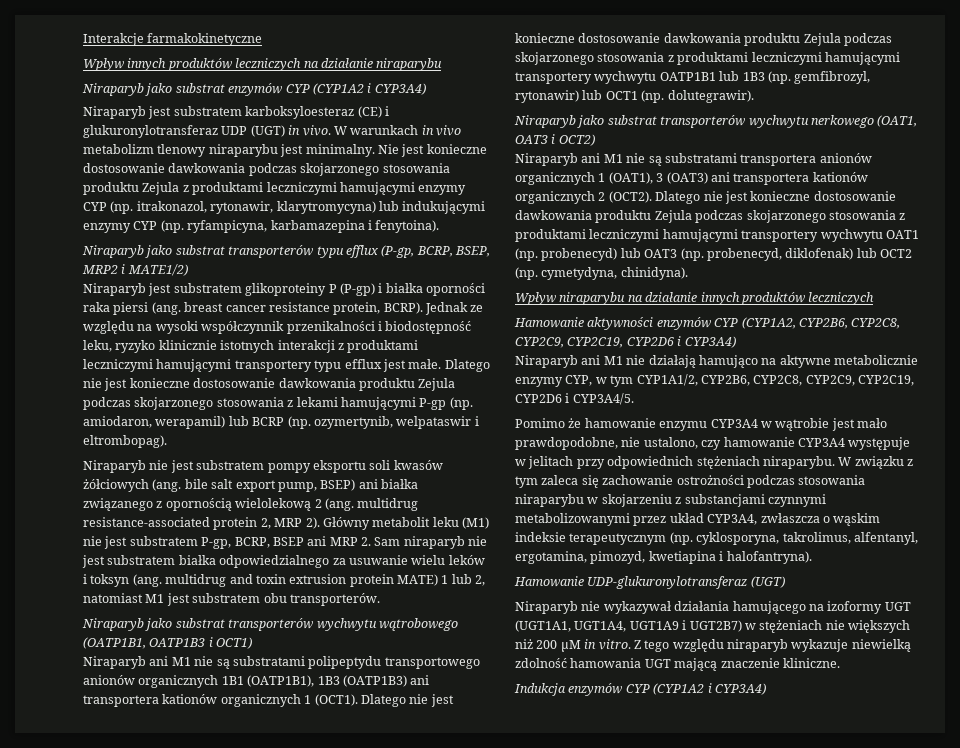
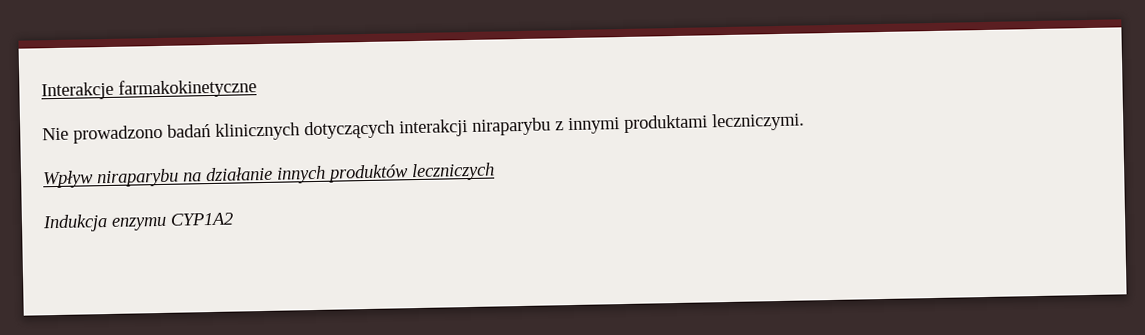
[83,58,443,71] [82,83,426,96] [83,106,389,119] [83,125,461,138] [83,144,487,157] [83,163,450,176] [83,182,467,195] [83,201,486,214] [83,220,440,233] [82,245,490,258] [82,264,188,276] [83,283,485,296] [83,302,484,315] [83,321,472,334] [83,340,419,353] [83,359,490,372] [83,378,456,391] [83,397,473,410] [83,416,479,429] [83,435,167,448] [83,460,443,473] [83,479,418,492] [83,498,419,511] [83,517,489,530] [83,536,488,549] [82,555,485,568] [83,574,486,587] [83,593,380,606] [82,618,458,631] [83,637,253,649] [83,656,480,669] [83,675,430,688] [83,694,454,707] [515,33,892,46] [515,52,900,65] [515,71,871,84] [515,90,754,103] [514,115,918,128] [515,134,595,146] [515,153,872,166] [515,172,868,185] [515,191,896,204] [515,210,906,223] [515,229,919,242] [515,248,912,261] [515,267,688,280] Wpływ innych produktów leczniczych na działanie niraparybu // Niraparyb jako substrat enzymów CYP (CYP1A2 i CYP3A4) // Niraparyb jest substratem karboksyloesteraz (CE) i glukuronylotransferaz UDP (UGT) in vivo. W warunkach in vivo metabolizm tlenowy niraparybu jest minimalny. Nie jest konieczne dostosowanie dawkowania podczas skojarzonego stosowania produktu Zejula z produktami leczniczymi hamującymi enzymy CYP (np. itrakonazol, rytonawir, klarytromycyna) lub indukującymi enzymy CYP (np. ryfampicyna, karbamazepina i fenytoina). // Niraparyb jako substrat transporterów typu efflux (P-gp, BCRP, BSEP, MRP2 i MATE1/2) // Niraparyb jest substratem glikoproteiny P (P-gp) i białka oporności raka piersi (ang. breast cancer resistance protein, BCRP). Jednak ze względu na wysoki współczynnik przenikalności i biodostępność leku, ryzyko klinicznie istotnych interakcji z produktami leczniczymi hamującymi transportery typu efflux jest małe. Dlatego nie jest konieczne dostosowanie dawkowania produktu Zejula podczas skojarzonego stosowania z lekami hamującymi P-gp (np. amiodaron, werapamil) lub BCRP (np. ozymertynib, welpataswir i eltrombopag). // Niraparyb nie jest substratem pompy eksportu soli kwasów żółciowych (ang. bile salt export pump, BSEP) ani białka związanego z opornością wielolekową 2 (ang. multidrug resistance-associated protein 2, MRP 2). Główny metabolit leku (M1) nie jest substratem P-gp, BCRP, BSEP ani MRP 2. Sam niraparyb nie jest substratem białka odpowiedzialnego za usuwanie wielu leków i toksyn (ang. multidrug and toxin extrusion protein MATE) 1 lub 2, natomiast M1 jest substratem obu transporterów. // Niraparyb jako substrat transporterów wychwytu wątrobowego (OATP1B1, OATP1B3 i OCT1) // Niraparyb ani M1 nie są substratami polipeptydu transportowego anionów organicznych 1B1 (OATP1B1), 1B3 (OATP1B3) ani transportera kationów organicznych 1 (OCT1). Dlatego nie jest konieczne dostosowanie dawkowania produktu Zejula podczas skojarzonego stosowania z produktami leczniczymi hamującymi transportery wychwytu OATP1B1 lub 1B3 (np. gemfibrozyl, rytonawir) lub OCT1 (np. dolutegrawir). // Niraparyb jako substrat transporterów wychwytu nerkowego (OAT1, OAT3 i OCT2) // Niraparyb ani M1 nie są substratami transportera anionów organicznych 1 (OAT1), 3 (OAT3) ani transportera kationów organicznych 2 (OCT2). Dlatego nie jest konieczne dostosowanie dawkowania produktu Zejula podczas skojarzonego stosowania z produktami leczniczymi hamującymi transportery wychwytu OAT1 (np. probenecyd) lub OAT3 (np. probenecyd, diklofenak) lub OCT2 (np. cymetydyna, chinidyna). -> [42,112,805,144] Nie prowadzono badań klinicznych dotyczących interakcji niraparybu z innymi produktami leczniczymi.
[514,317,901,330] [515,336,736,348] [515,355,918,368] [515,374,914,387] [515,393,634,405] [515,418,887,431] [515,437,911,450] [515,456,913,469] [515,475,866,488] [515,494,826,507] [515,513,881,526] [515,532,918,545] [515,551,812,564] [514,576,785,589] [515,601,911,614] [515,620,910,633] [515,639,911,652] [515,658,840,671] [514,683,766,696] Hamowanie aktywności enzymów CYP (CYP1A2, CYP2B6, CYP2C8, CYP2C9, CYP2C19, CYP2D6 i CYP3A4) // Niraparyb ani M1 nie działają hamująco na aktywne metabolicznie enzymy CYP, w tym CYP1A1/2, CYP2B6, CYP2C8, CYP2C9, CYP2C19, CYP2D6 i CYP3A4/5. // Pomimo że hamowanie enzymu CYP3A4 w wątrobie jest mało prawdopodobne, nie ustalono, czy hamowanie CYP3A4 występuje w jelitach przy odpowiednich stężeniach niraparybu. W związku z tym zaleca się zachowanie ostrożności podczas stosowania niraparybu w skojarzeniu z substancjami czynnymi metabolizowanymi przez układ CYP3A4, zwłaszcza o wąskim indeksie terapeutycznym (np. cyklosporyna, takrolimus, alfentanyl, ergotamina, pimozyd, kwetiapina i halofantryna). // Hamowanie UDP-glukuronylotransferaz (UGT) // Niraparyb nie wykazywał działania hamującego na izoformy UGT (UGT1A1, UGT1A4, UGT1A9 i UGT2B7) w stężeniach nie większych niż 200 µM in vitro. Z tego względu niraparyb wykazuje niewielką zdolność hamowania UGT mającą znaczenie kliniczne. // Indukcja enzymów CYP (CYP1A2 i CYP3A4) -> [42,212,234,233] Indukcja enzymu CYP1A2

